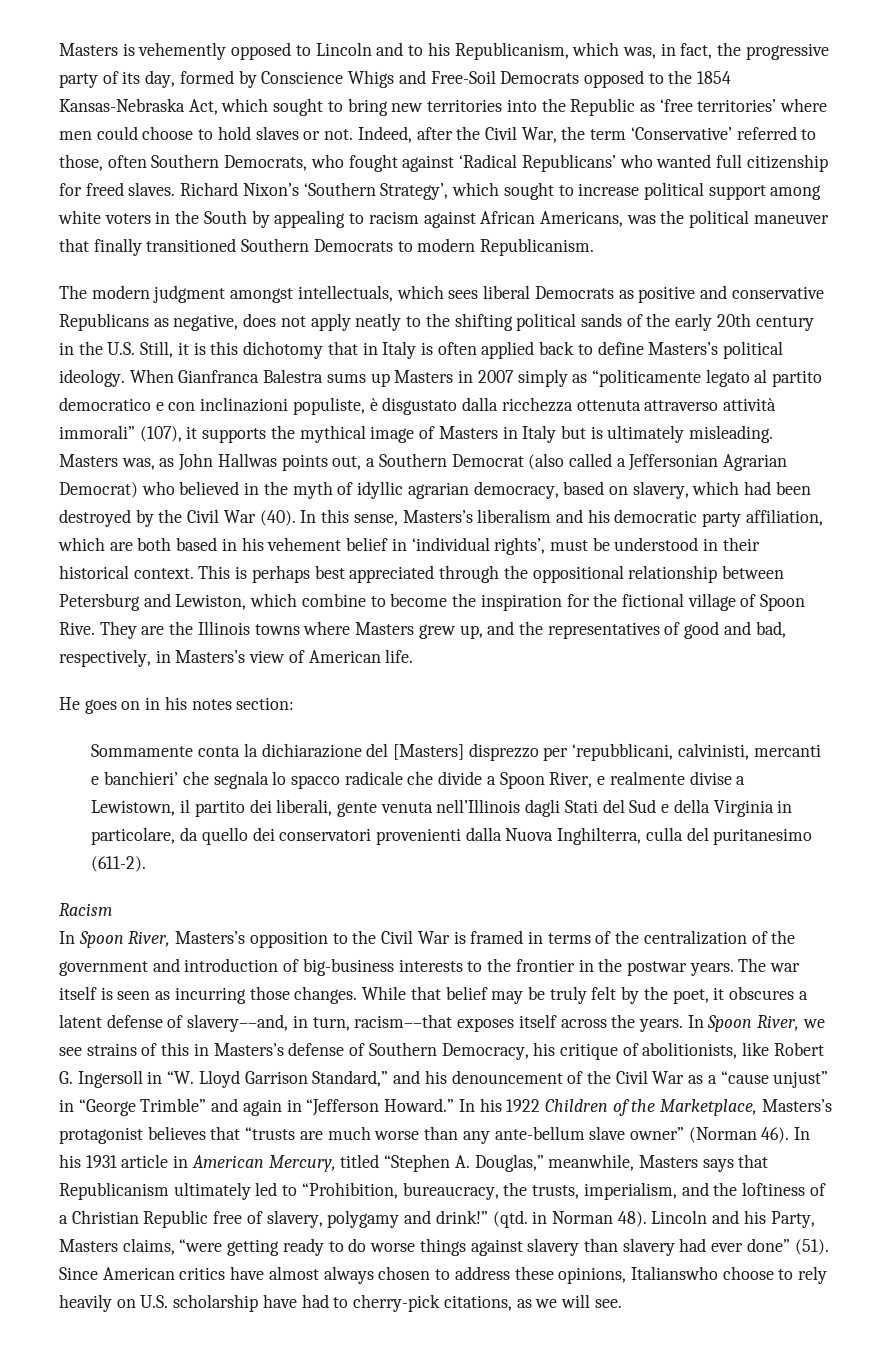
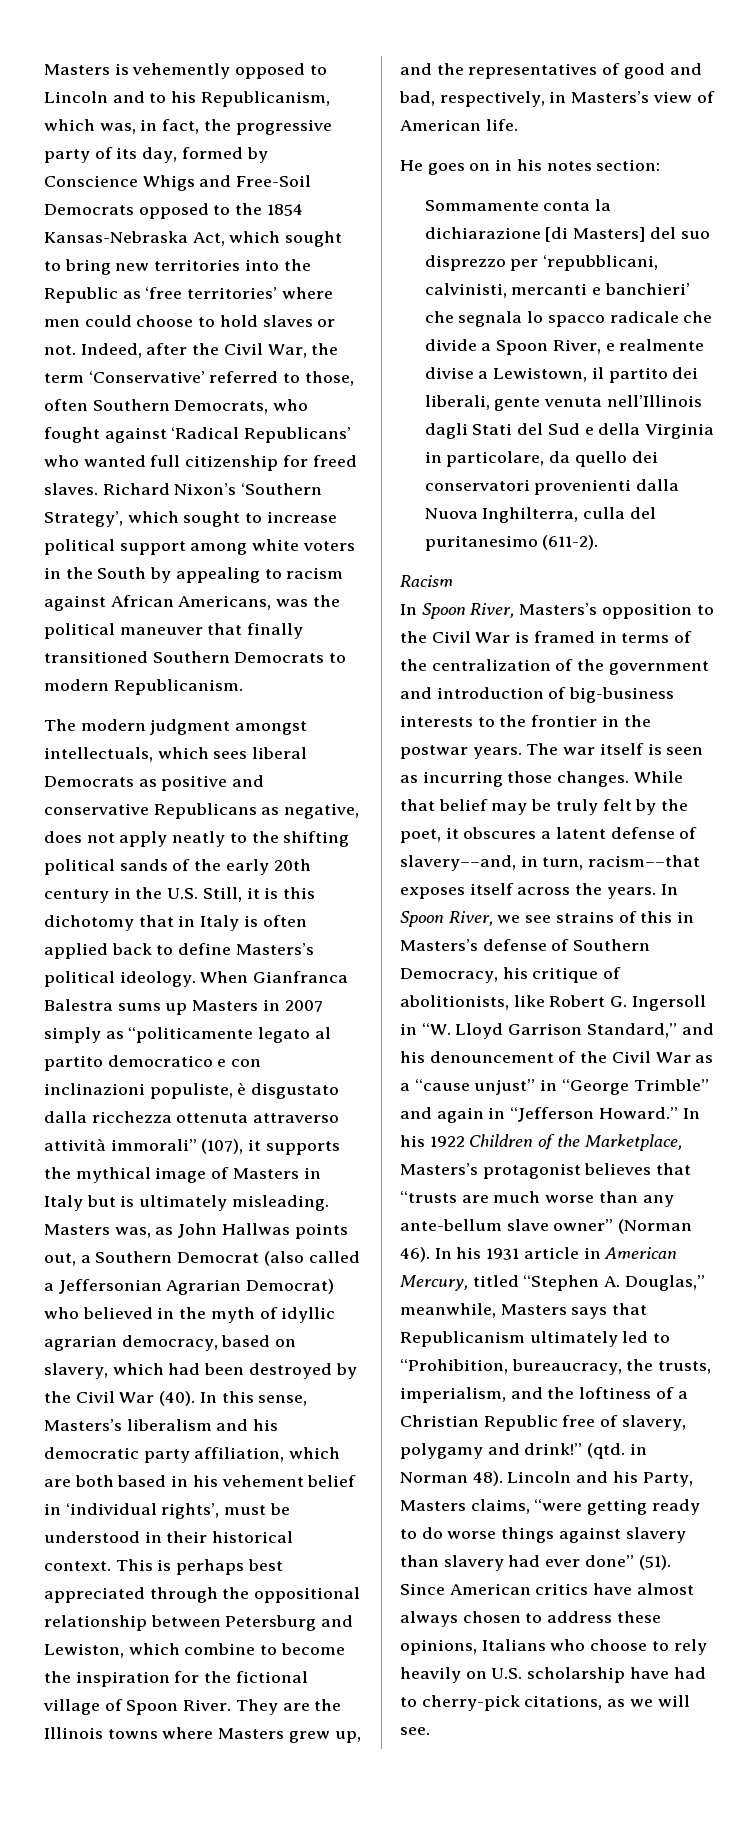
[59,622,95,635] Rive. -> [183,1699,232,1711] River.
[366,743,464,760] del [Masters] -> [545,227,710,242] [di Masters] del suo
[630,1266,718,1280] Italianswho -> [481,1639,586,1651] Italians who

